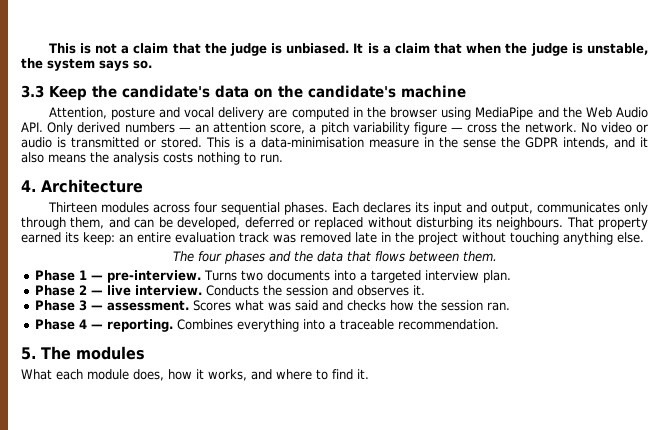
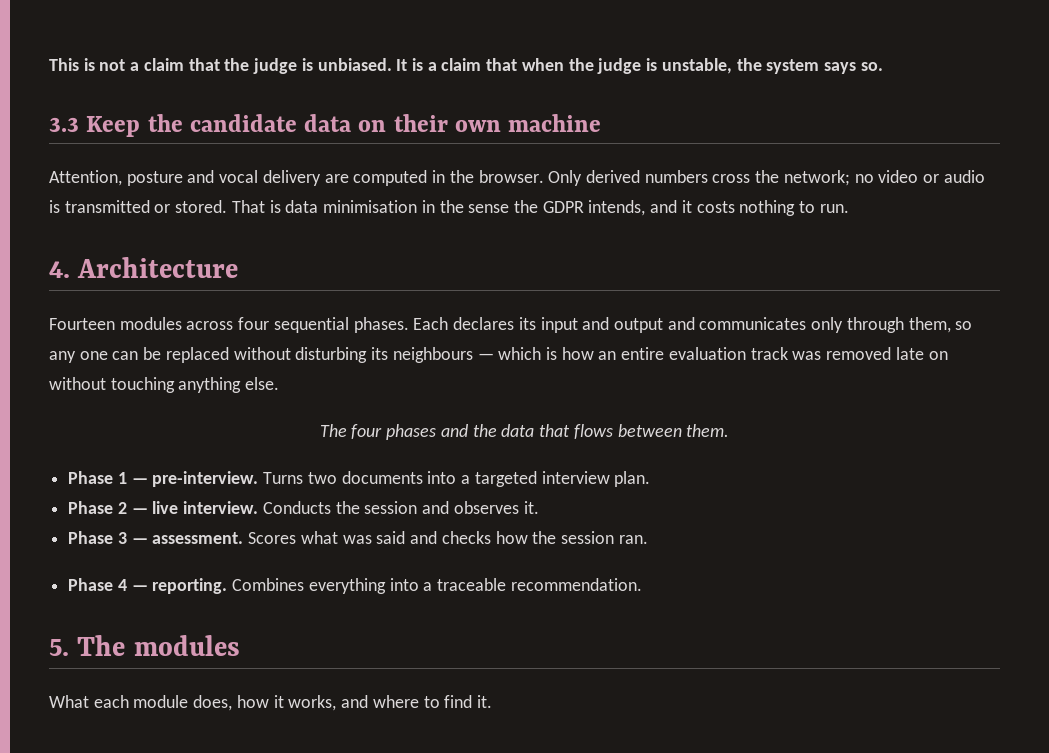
[122,85,210,98] candidate's -> [189,114,297,132] candidate
[278,85,396,98] the candidate's -> [393,114,502,132] their own
[390,107,648,120] [21,122,597,135] browser using MediaPipe and the Web Audio API. Only derived numbers — an attention score, a pitch variability figure — cross the network. No -> [478,170,874,186] browser. Only derived numbers cross the network; no
[206,137,419,148] This is a data-minimisation measure -> [231,200,418,213] That is data minimisation
[21,152,159,165] also means the analysis -> (692, 206) none
[47,202,97,213] Thirteen -> [49,318,115,330] Fourteen
[490,202,533,215] output, -> [613,317,695,333] output and
[108,217,649,230] [21,232,115,245] and can be developed, deferred or replaced without disturbing its neighbours. That property earned its keep: -> [955,321,973,330] [49,347,594,363] so any one can be replaced without disturbing its neighbours — which is how
[381,232,458,245] in the project -> [928,351,948,360] on

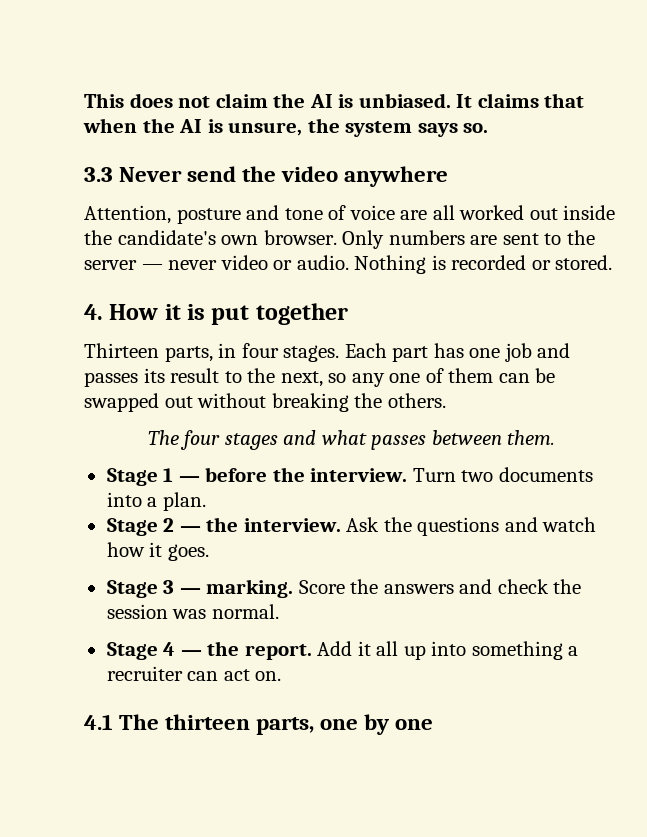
[83,58,732,74] is not a claim that the judge is unbiased. It is a claim that when the judge is unstable, -> [129,93,585,108] [83,118,303,136] does not claim the AI is unbiased. It claims that when the AI is unsure,
[86,114,602,137] [49,170,985,186] [49,200,849,216] [49,257,239,278] [49,317,973,333] [49,347,948,363] [49,377,280,393] [319,424,613,440] Keep the candidate data on their own machine // Attention, posture and vocal delivery are computed in the browser. Only derived numbers cross the network; no video or audio is transmitted or stored. That is data minimisation in the sense the GDPR intends, and it costs nothing to run. // 4. Architecture // Fourteen modules across four sequential phases. Each declares its input and output and communicates only through them, so any one can be replaced without disturbing its neighbours — which is how an entire evaluation track was removed late on without touching anything else. // The four phases and the data that flows -> [119,166,449,187] [84,205,616,224] [84,230,595,249] [84,255,613,274] [84,303,348,325] [84,343,571,362] [84,368,556,387] [84,393,446,412] [147,430,427,450] Never send the video anywhere // Attention, posture and tone of voice are all worked out inside the candidate's own browser. Only numbers are sent to the server — never video or audio. Nothing is recorded or stored. // 4. How it is put together // Thirteen parts, in four stages. Each part has one job and passes its result to the next, so any one of them can be swapped out without breaking the others. // The four stages and what passes
[68,471,114,484] Phase -> [106,468,158,486] Stage
[152,471,304,487] pre-interview. Turns -> [205,467,456,482] before the interview. Turn
[474,471,610,487] targeted interview -> (158, 502) none
[68,501,114,514] Phase -> [106,518,158,536] Stage
[152,501,539,514] [68,531,648,544] [68,578,642,594] [49,635,240,656] [49,695,492,711] live interview. Conducts the session and observes it. // Phase 3 — assessment. Scores what was said and checks how the session ran. // Phase 4 — reporting. Combines everything into a traceable recommendation. // 5. The modules // What each module does, how it works, and where to find it. -> [206,517,597,536] [106,542,209,561] [106,579,582,598] [106,604,279,619] [106,641,579,660] [106,666,282,681] [84,714,434,735] the interview. Ask the questions and watch how it goes. // Stage 3 — marking. Score the answers and check the session was normal. // Stage 4 — the report. Add it all up into something a recruiter can act on. // 4.1 The thirteen parts, one by one

